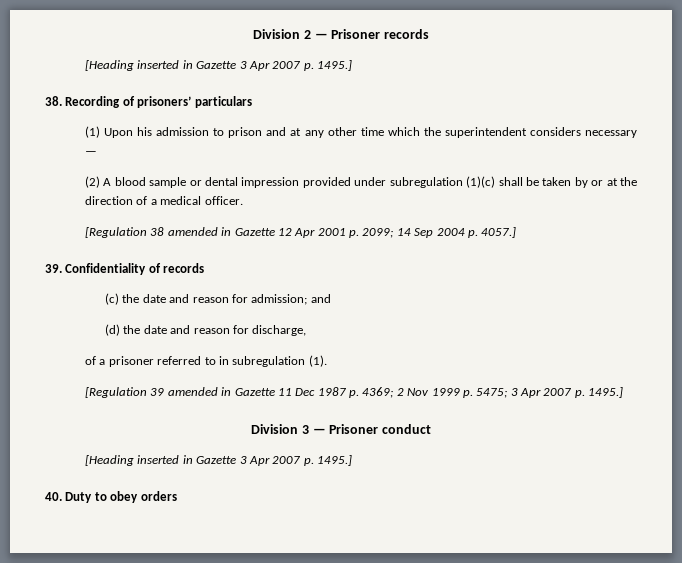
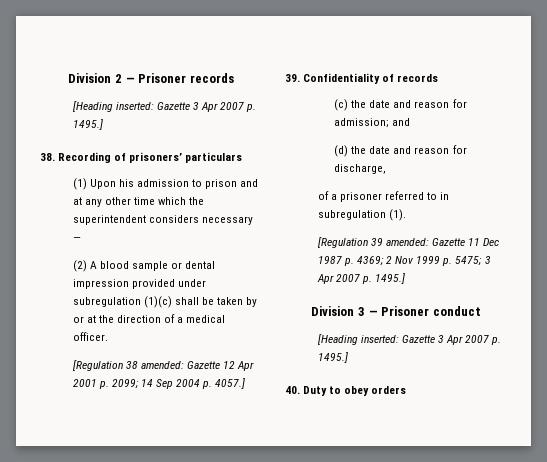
[137,60,193,69] inserted in -> [115,102,154,110] inserted:
[167,227,232,236] amended in -> [140,361,184,369] amended:
[167,387,232,396] amended in -> [385,238,429,246] amended:
[137,455,193,464] inserted in -> [360,335,399,343] inserted:

